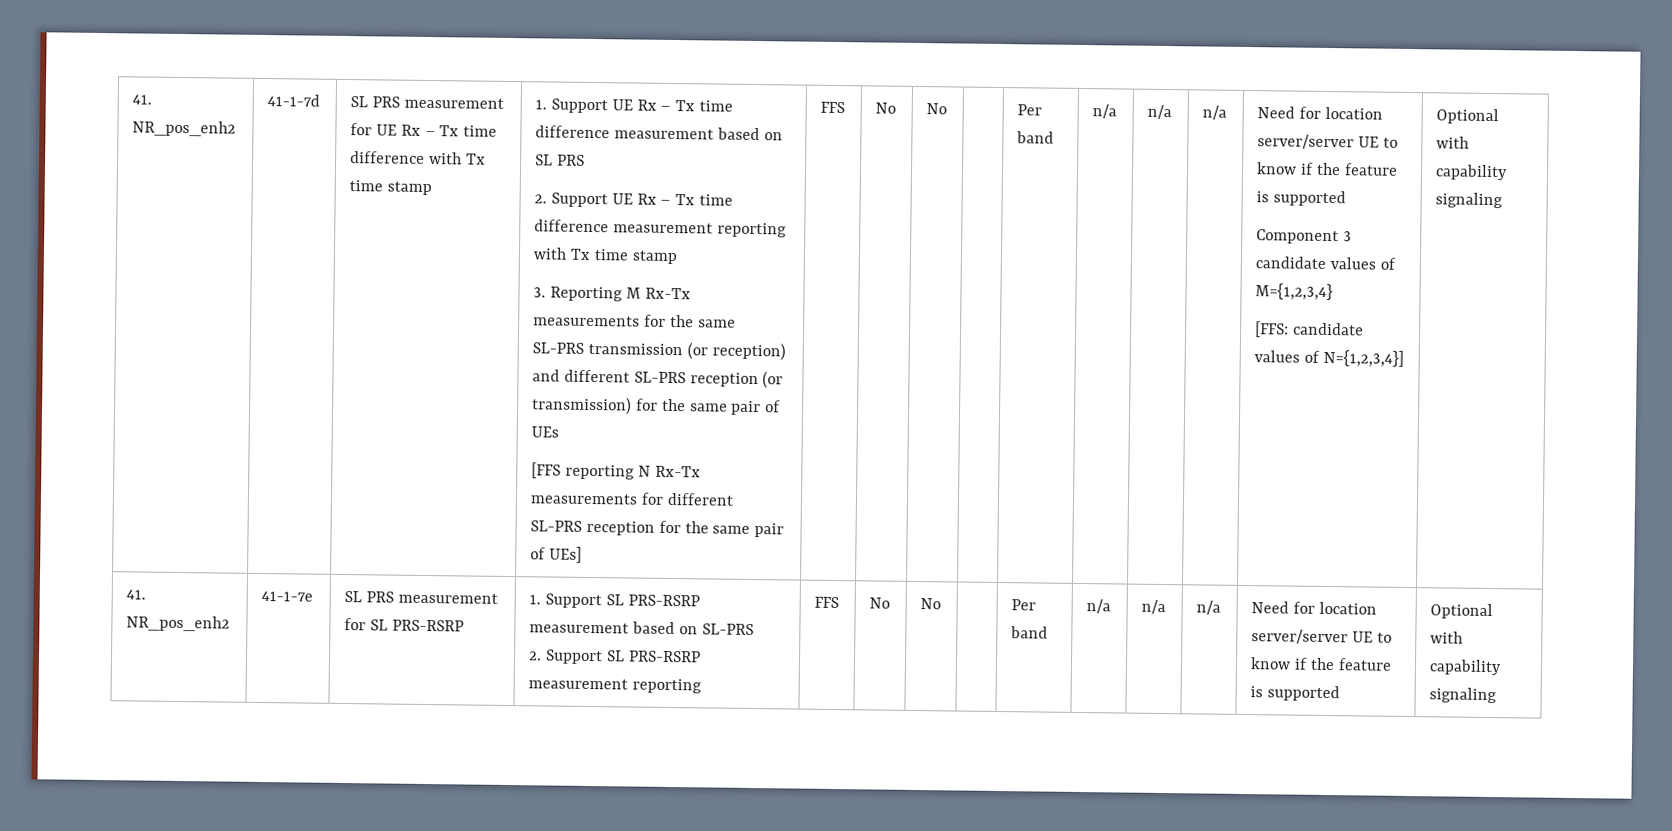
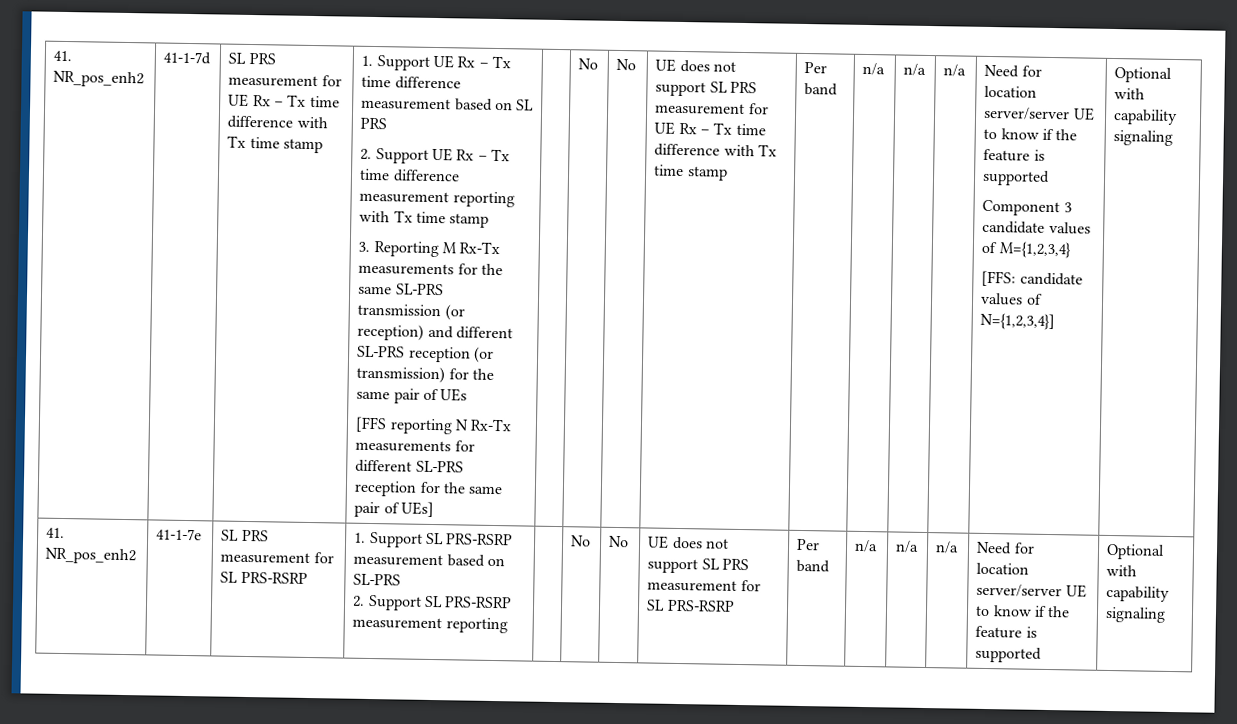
[819,101,845,114] [874,102,896,114] [925,103,947,115] FFS | No | No | -> [578,58,599,70] [616,58,637,71] [655,58,737,73] [655,81,758,97] [655,102,769,116] [654,121,766,136] [654,143,778,157] [654,164,728,181] | No | No | UE does not support SL PRS measurement for UE Rx – Tx time difference with Tx time stamp
[813,596,839,609] [868,597,890,609] [919,598,941,610] FFS | No | No | -> [571,535,592,547] [608,535,630,548] [647,535,730,550] [647,558,750,574] [647,579,761,592] [646,599,735,612] | No | No | UE does not support SL PRS measurement for SL PRS-RSRP

